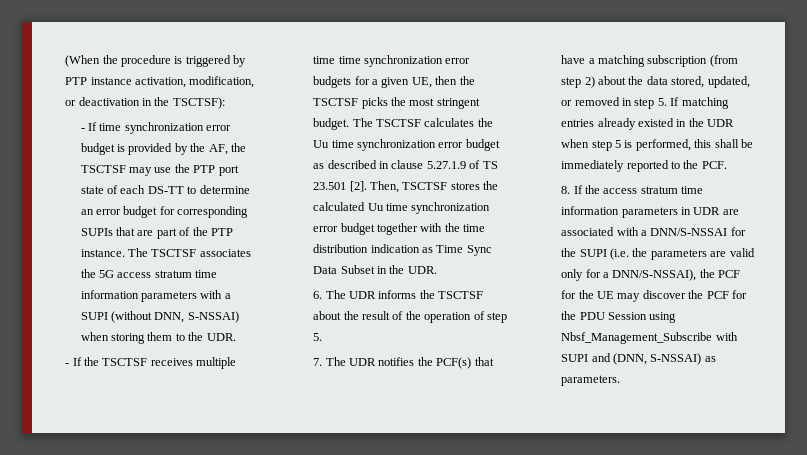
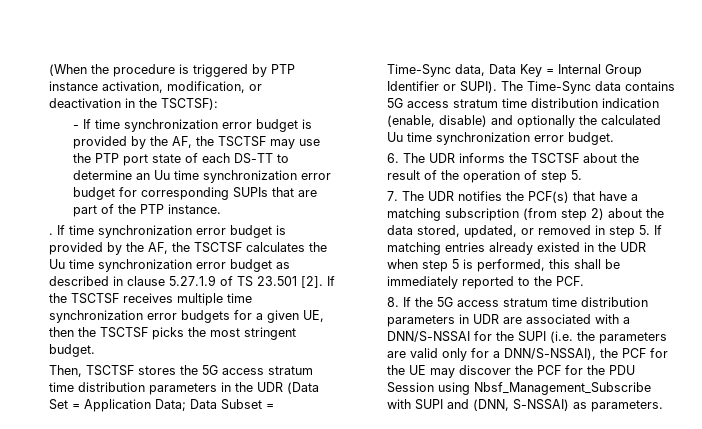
(94, 212) none -> [153,170,297,183] Uu time synchronization
[128,248,251,257] [80,269,218,278] [80,290,231,302] [80,311,239,323] [80,332,236,344] [65,357,237,369] [313,55,471,67] [313,76,475,88] [313,97,480,109] [313,118,373,130] The TSCTSF associates the 5G access stratum time information parameters with a SUPI (without DNN, S-NSSAI) when storing them to the UDR. // - If the TSCTSF receives multiple time time synchronization error budgets for a given UE, then the TSCTSF picks the most stringent budget. The -> [49,225,287,238] [49,242,191,255] // . If time synchronization error budget is provided by the AF, the
[370,181,480,193] Then, TSCTSF stores -> [327,276,336,286] [49,293,253,306] [49,310,325,323] [49,327,297,340] [49,344,96,357] [49,365,314,377] [49,382,320,395] [49,399,275,412] [387,64,643,77] [387,81,676,94] [387,98,660,108] [387,115,576,128] If the TSCTSF receives multiple time synchronization error budgets for a given UE, then the TSCTSF picks the most stringent budget. // Then, TSCTSF stores the 5G access stratum time distribution parameters in the UDR (Data Set = Application Data; Data Subset = Time-Sync data, Data Key = Internal Group Identifier or SUPI). The Time-Sync data contains 5G access stratum time distribution indication (enable, disable) and optionally
[340,223,486,235] [313,244,492,256] [313,265,437,274] budget together with the time distribution indication as Time Sync Data Subset in the UDR. -> [568,132,615,145] budget.
[603,186,704,194] [561,206,620,215] access stratum time information -> [437,297,649,307] 5G access stratum time distribution

